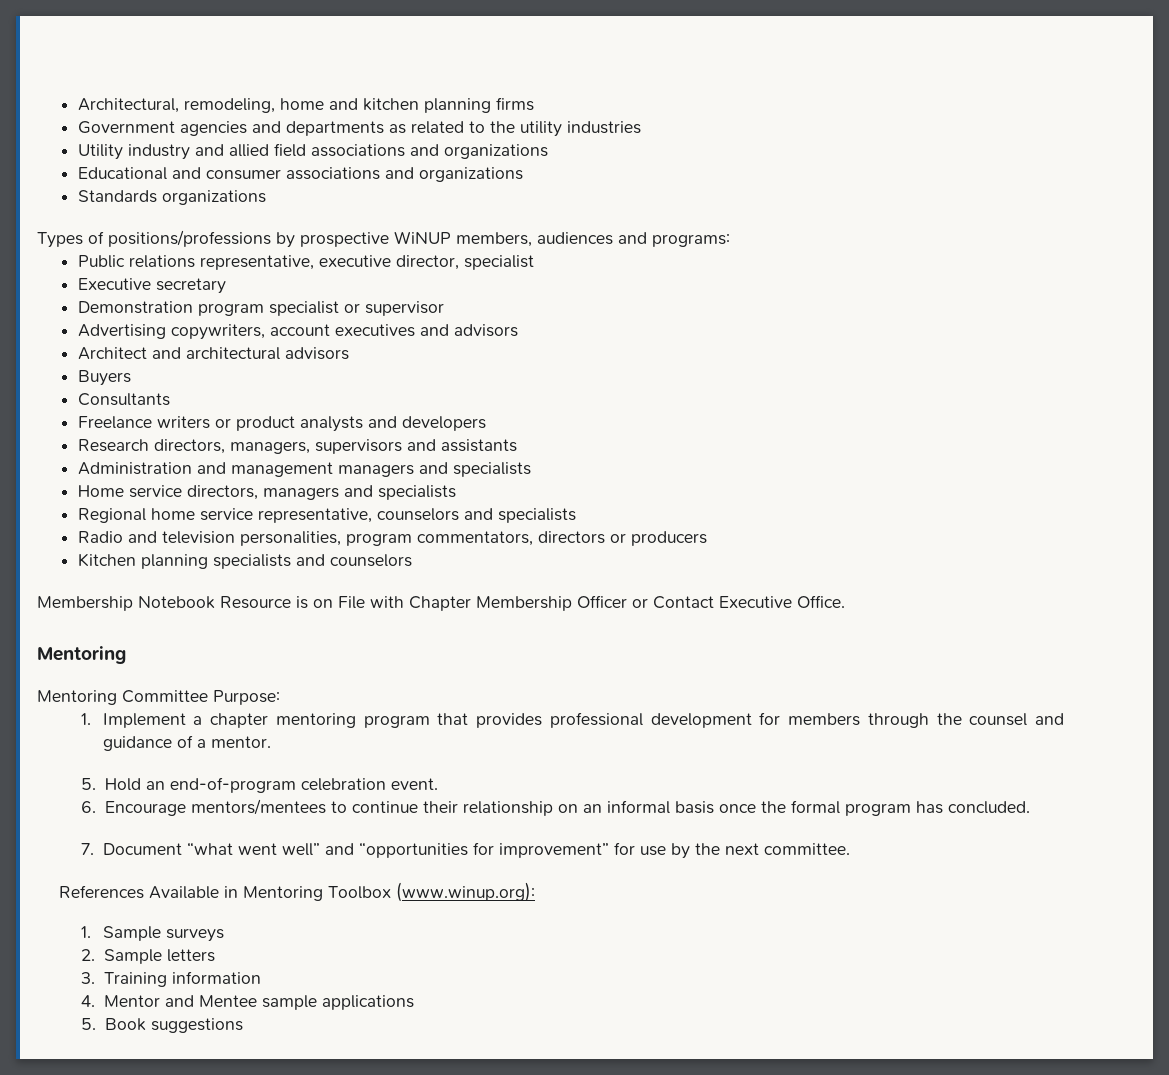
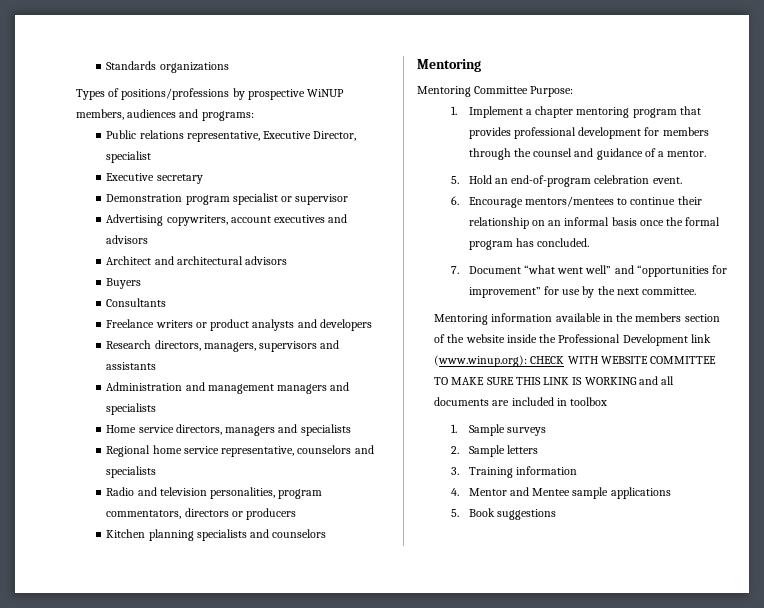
[78,97,535,113] [78,121,642,137] [78,143,549,160] [78,167,524,182] Architectural, remodeling, home and kitchen planning firms // Government agencies and departments as related to the utility industries // Utility industry and allied field associations and organizations // Educational and consumer associations and organizations // -> (106, 65) none
[319,255,460,270] executive director, -> [263,131,357,141] Executive Director,
[37,595,845,611] // Membership Notebook Resource is on File with Chapter Membership Officer or Contact Executive Office. -> (327, 533) none
[58,882,535,902] References Available in Mentoring Toolbox (www.winup.org): -> [434,313,720,325] [434,334,711,346] [434,355,717,367] [434,376,675,385] [434,397,608,406] Mentoring information available in the members section of the website inside the Professional Development link (www.winup.org): CHECK WITH WEBSITE COMMITTEE TO MAKE SURE THIS LINK IS WORKING and all documents are included in toolbox

